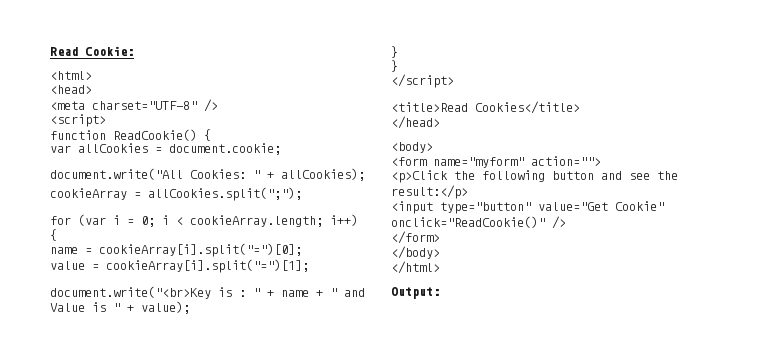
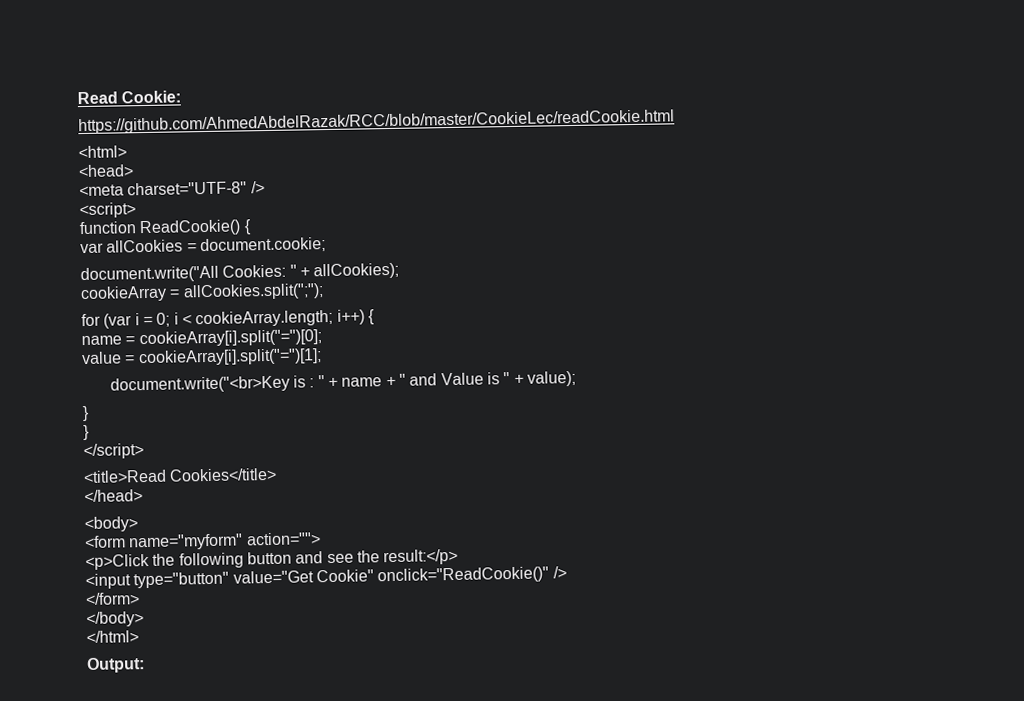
(134, 51) none -> [78,109,675,135] // https://github.com/AhmedAbdelRazak/RCC/blob/master/CookieLec/readCookie.html

